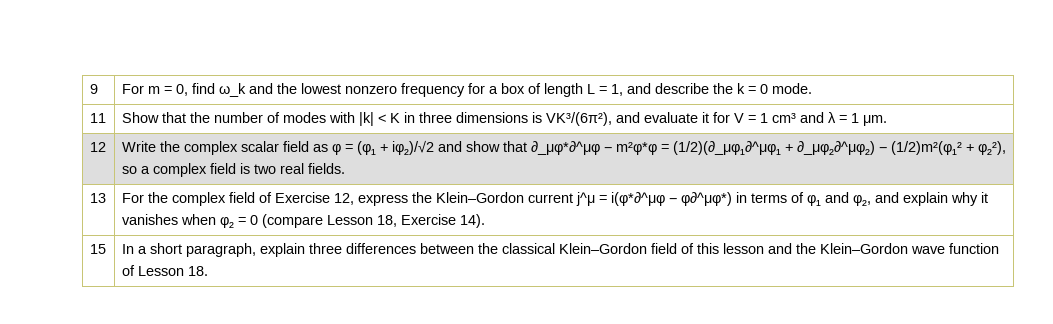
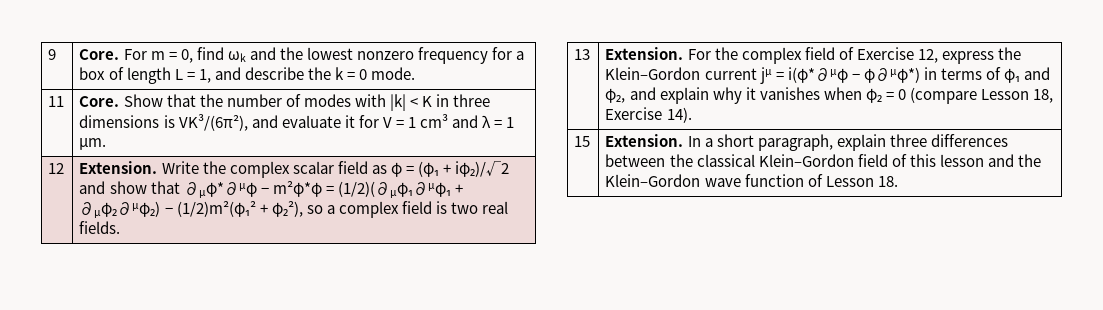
(98, 89) none -> [79,49,120,60] Core.
[218,83,246,97] ω_k -> [227,51,246,62] ωk
(106, 118) none -> [79,96,120,107] Core.
(106, 147) none -> [79,161,158,174] Extension.
[530,141,600,155] ∂_μφ*∂^μφ -> [183,182,257,198] ∂μφ*∂μφ
[672,141,875,155] (1/2)(∂_μφ₁∂^μφ₁ + ∂_μφ₂∂^μφ₂) -> [337,181,463,198] [79,201,161,218] (1/2)(∂μφ₁∂μφ₁ + ∂μφ₂∂μφ₂)
(106, 198) none -> [605,47,684,60] Extension.
[575,192,732,206] j^μ = i(φ*∂^μφ − φ∂^μφ*) -> [759,67,920,84] jμ = i(φ*∂μφ − φ∂μφ*)
(106, 249) none -> [605,134,684,147] Extension.

